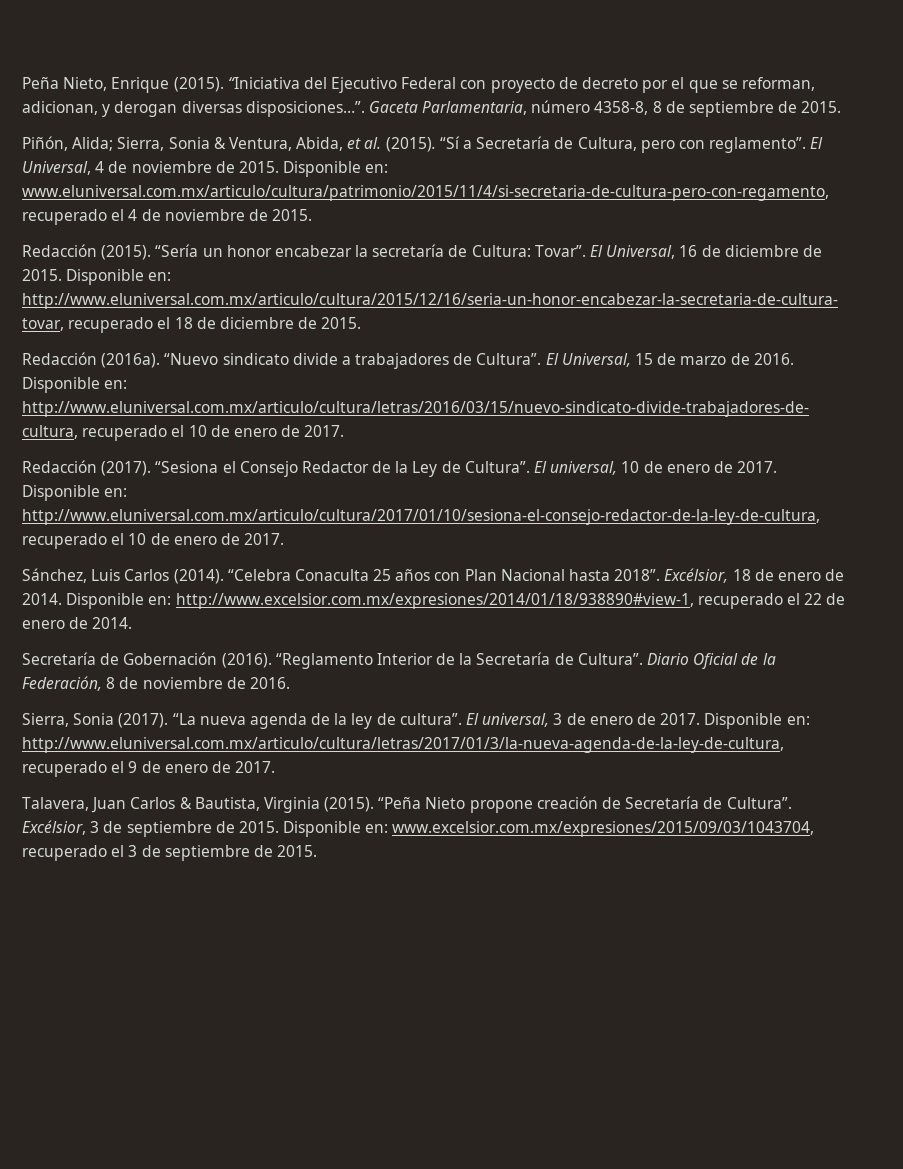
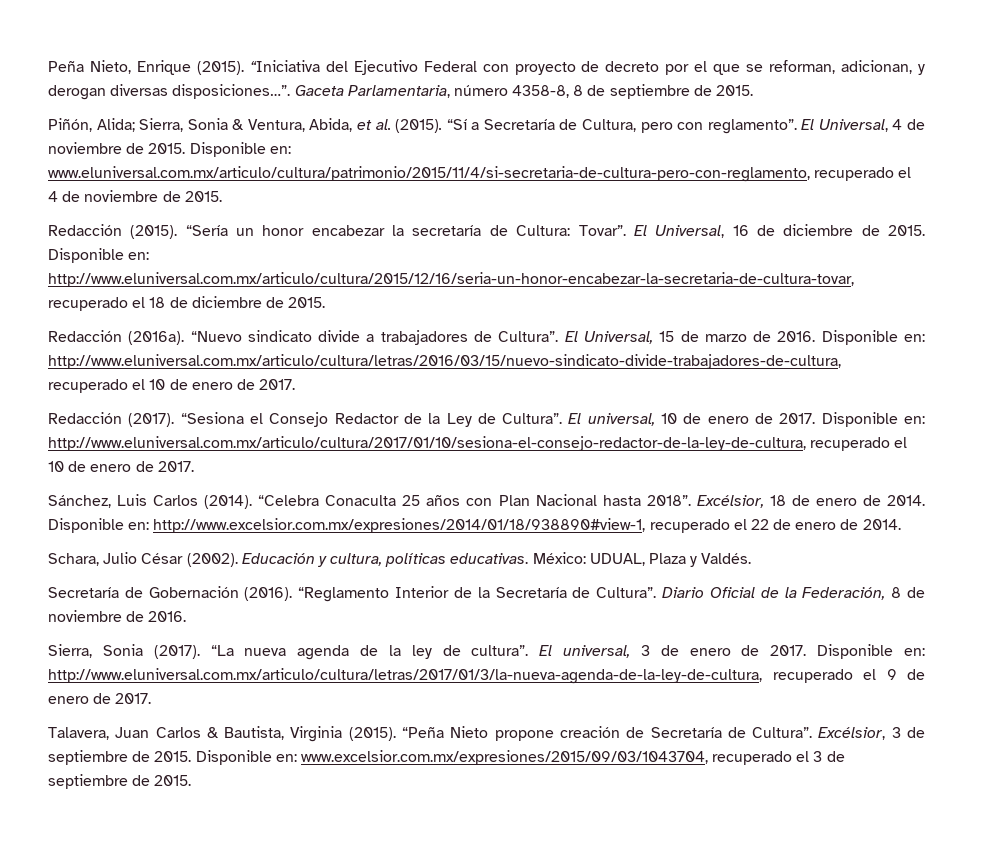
[22,185,829,201] www.eluniversal.com.mx/articulo/cultura/patrimonio/2015/11/4/si-secretaria-de-cultura-pero-con-regamento, -> [48,166,810,182] www.eluniversal.com.mx/articulo/cultura/patrimonio/2015/11/4/si-secretaria-de-cultura-pero-con-reglamento,
(133, 623) none -> [48,552,752,567] // Schara, Julio César (2002). Educación y cultura, políticas educativas. México: UDUAL, Plaza y Valdés.

